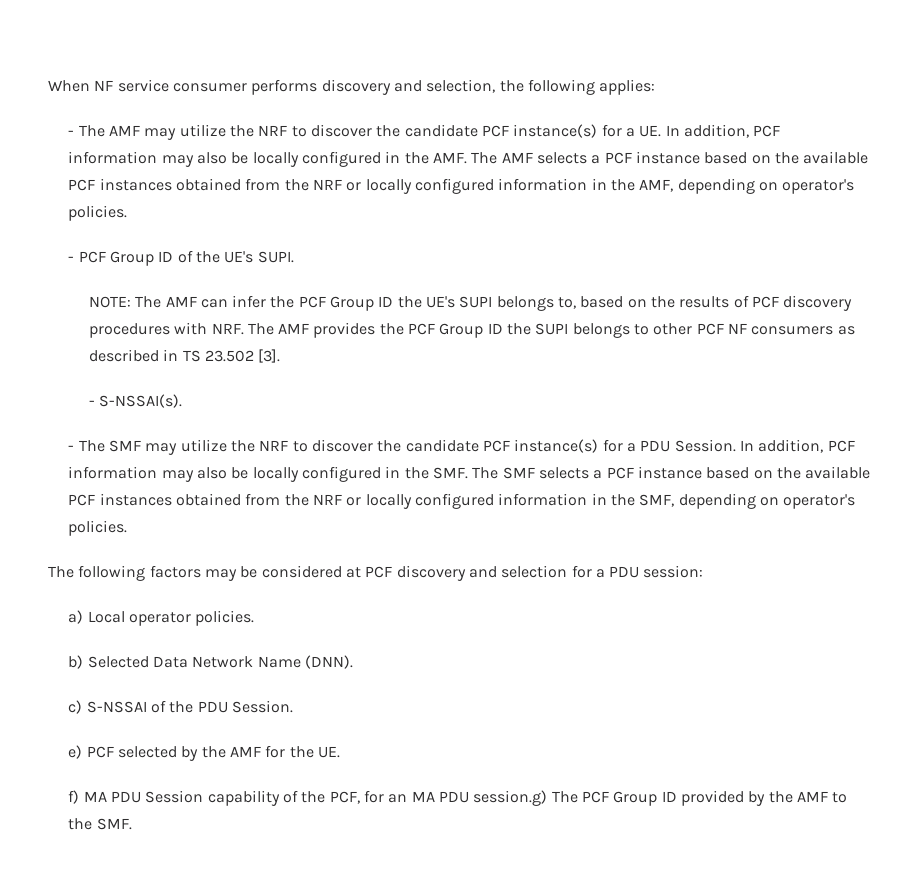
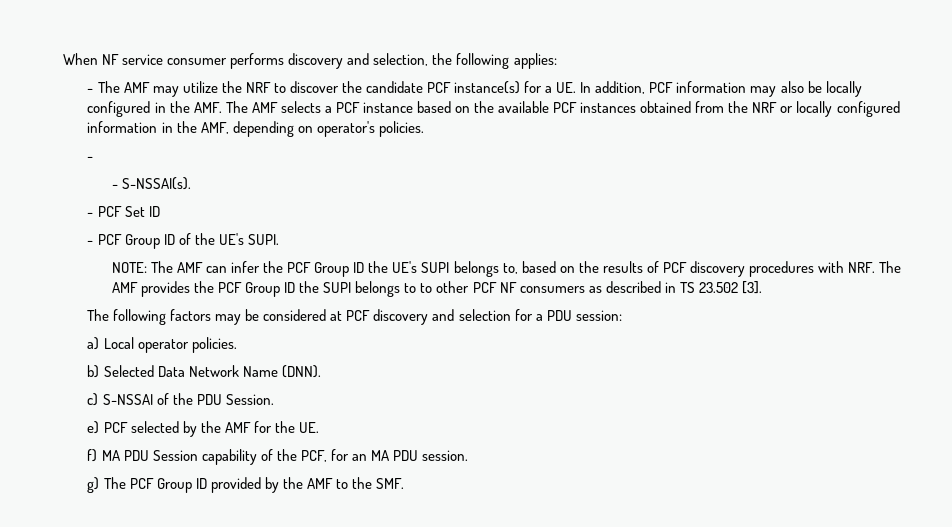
(75, 259) none -> [111,177,191,190] [87,206,160,217] [87,240,94,245] // - S-NSSAI(s). // - PCF Set ID // -
(650, 329) none -> [420,283,433,293] to
[88,394,183,408] [68,439,855,455] [68,466,871,482] [68,493,856,509] [68,520,128,536] // - S-NSSAI(s). // - The SMF may utilize the NRF to discover the candidate PCF instance(s) for a PDU Session. In addition, PCF information may also be locally configured in the SMF. The SMF selects a PCF instance based on the available PCF instances obtained from the NRF or locally configured information in the SMF, depending on operator's policies. -> (762, 287) none
[473,790,548,806] session.g) -> [422,450,469,461] [87,477,100,493] session. // g)

